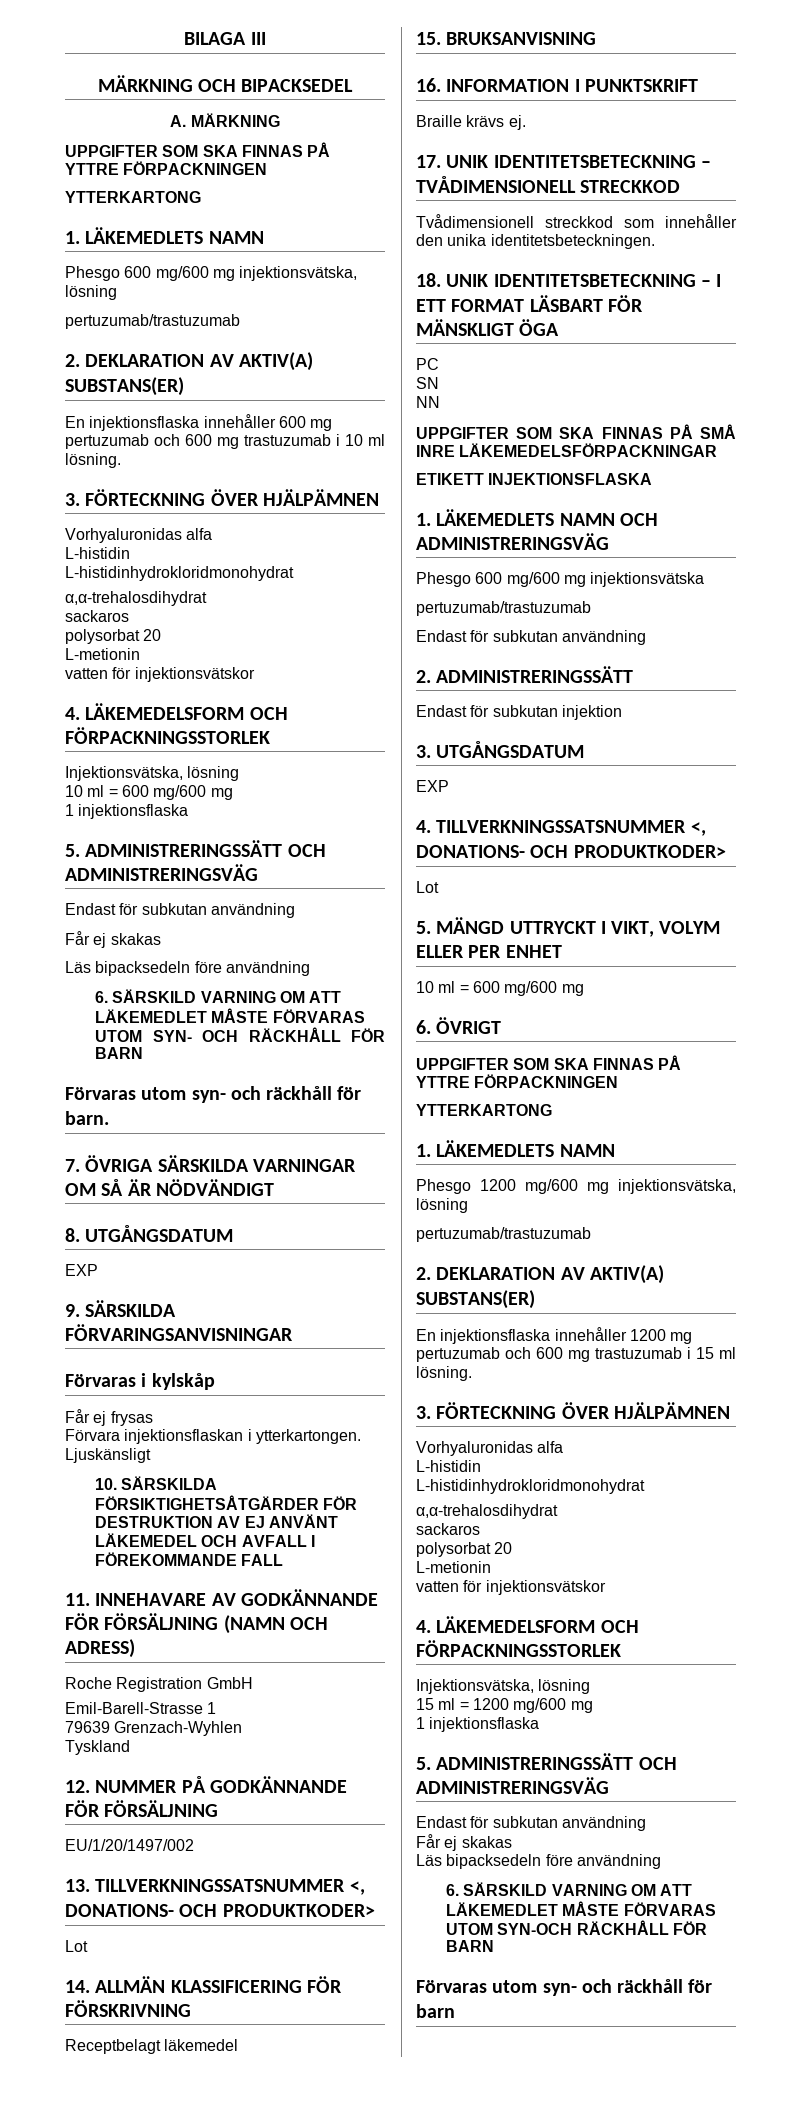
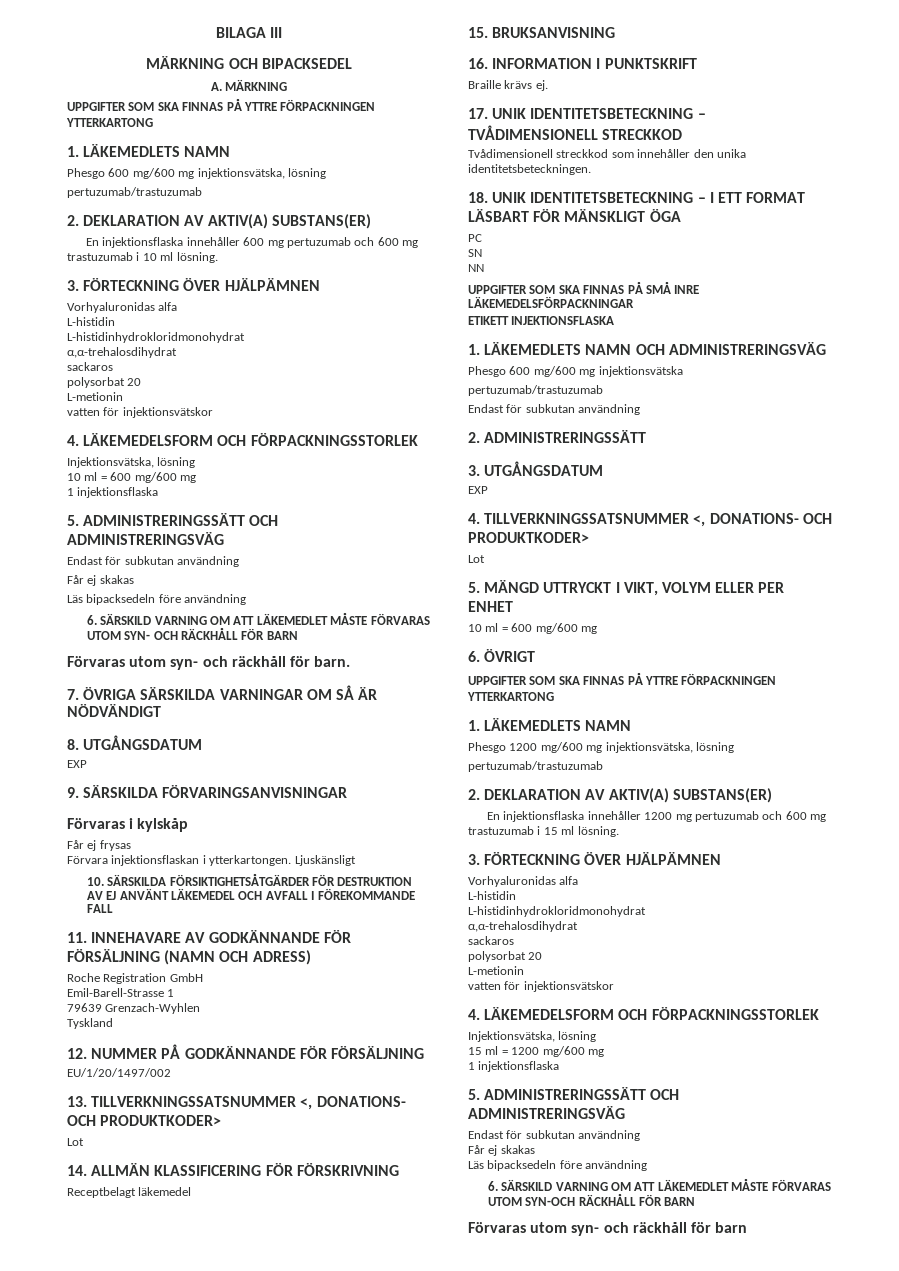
[416,705,622,720] // Endast för subkutan injektion -> (647, 436) none

